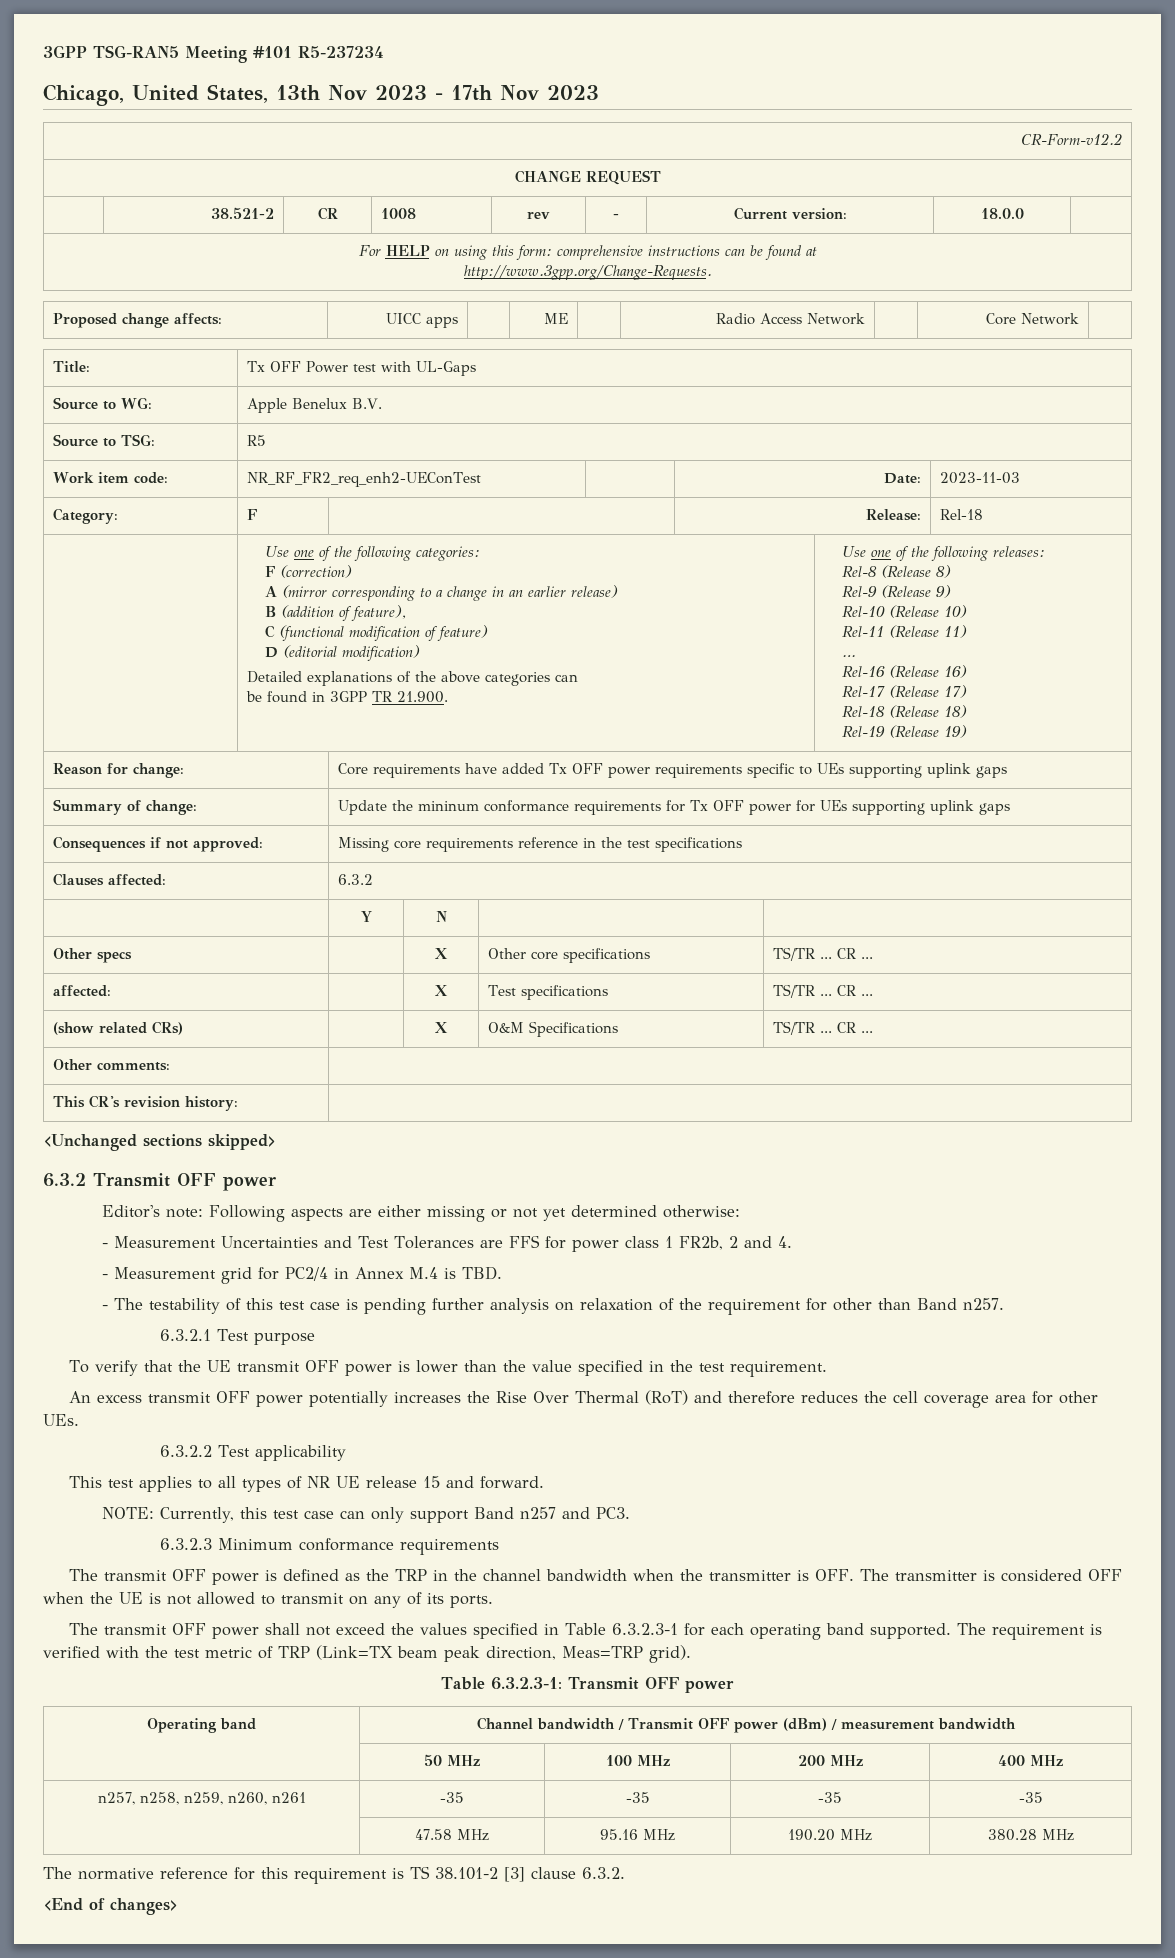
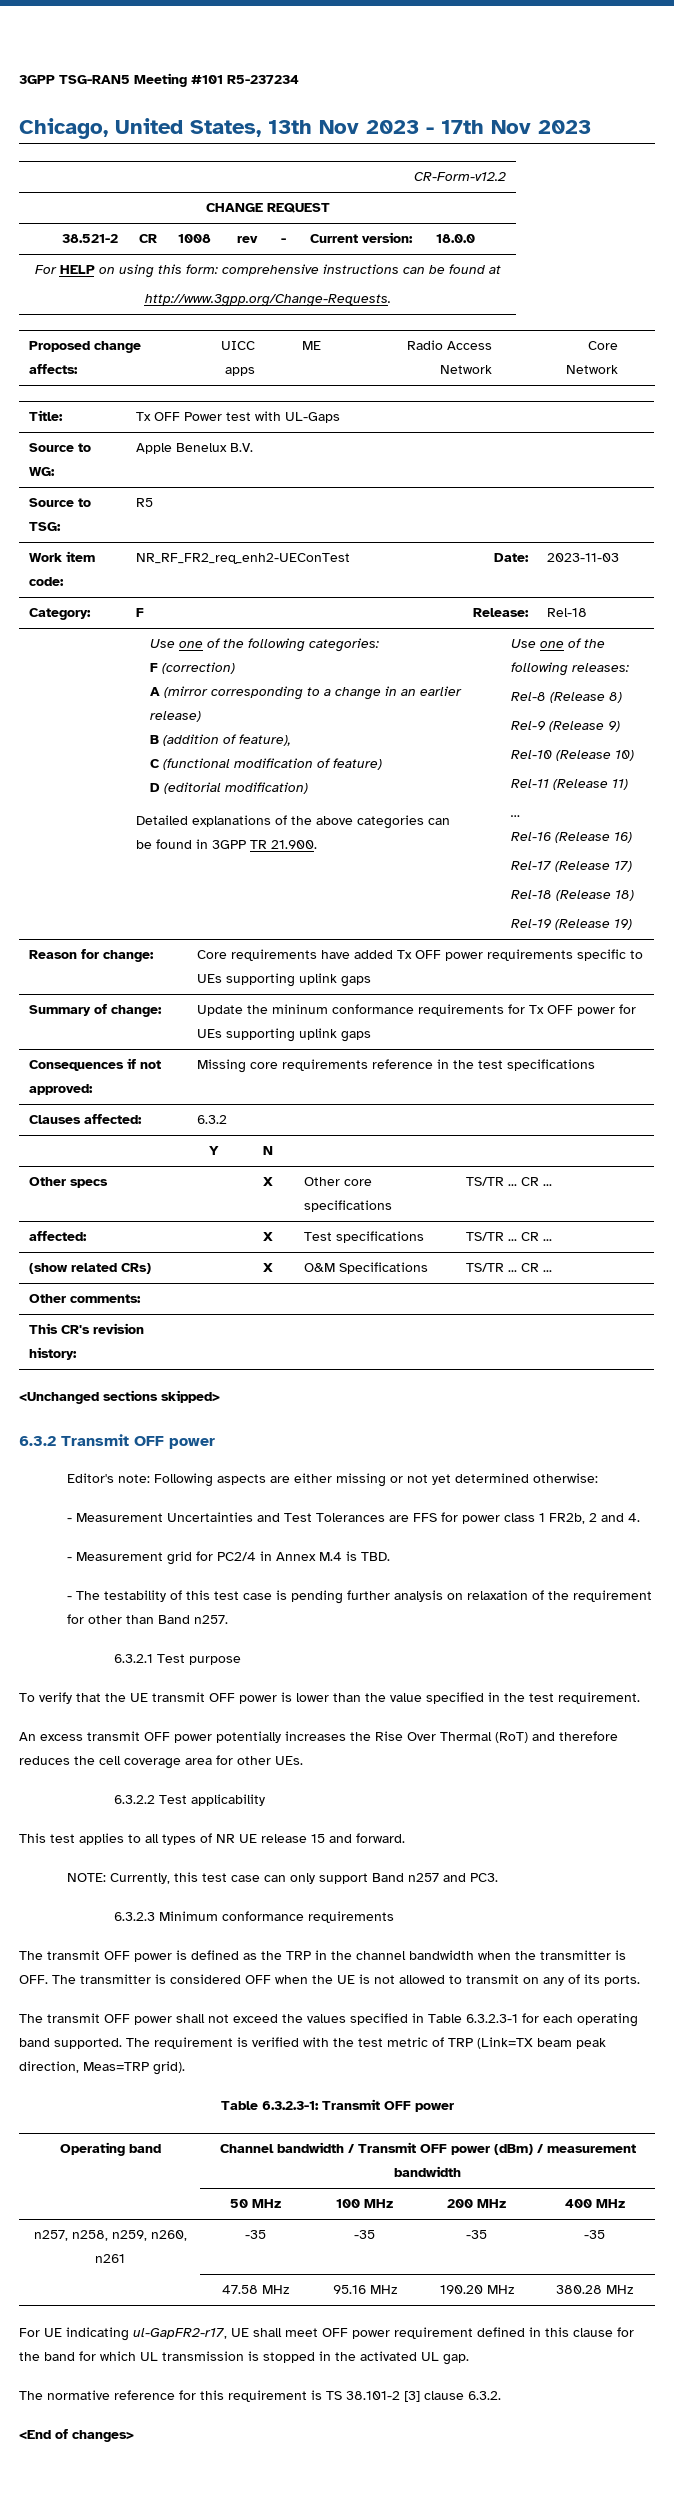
(1074, 1835) none -> [19,2327,634,2341] [19,2351,469,2365] // For UE indicating ul-GapFR2-r17, UE shall meet OFF power requirement defined in this clause for the band for which UL transmission is stopped in the activated UL gap.

